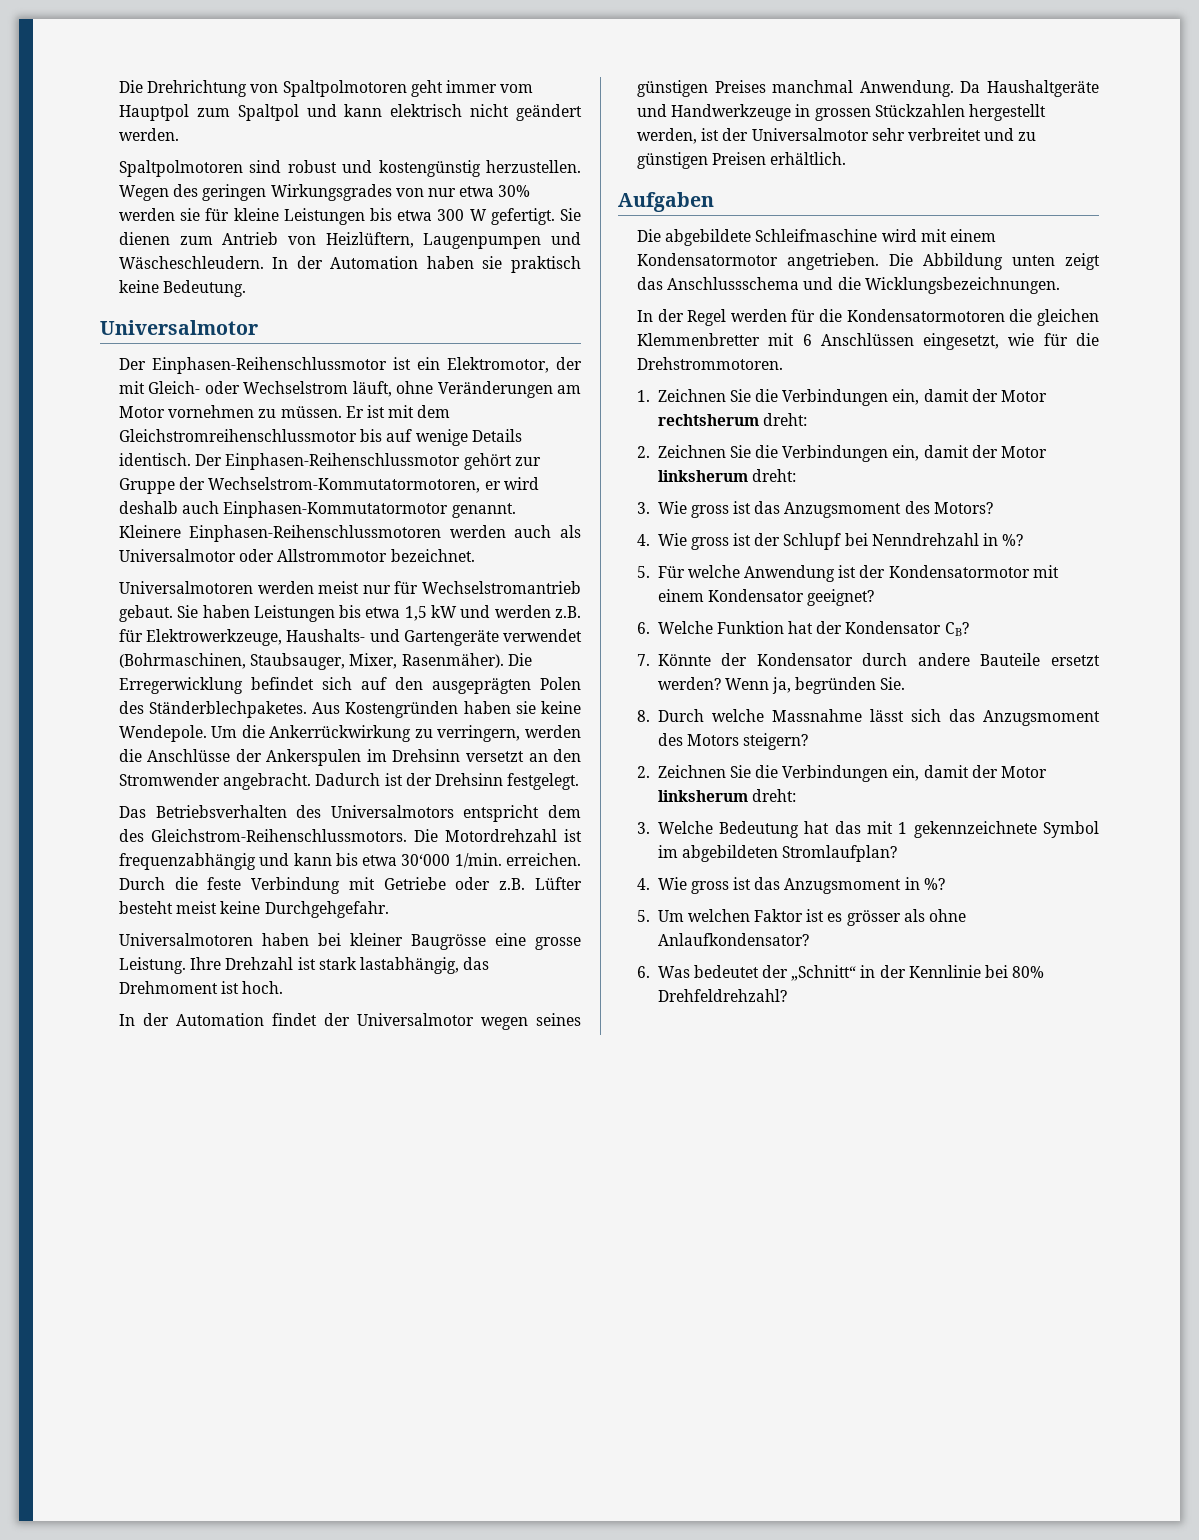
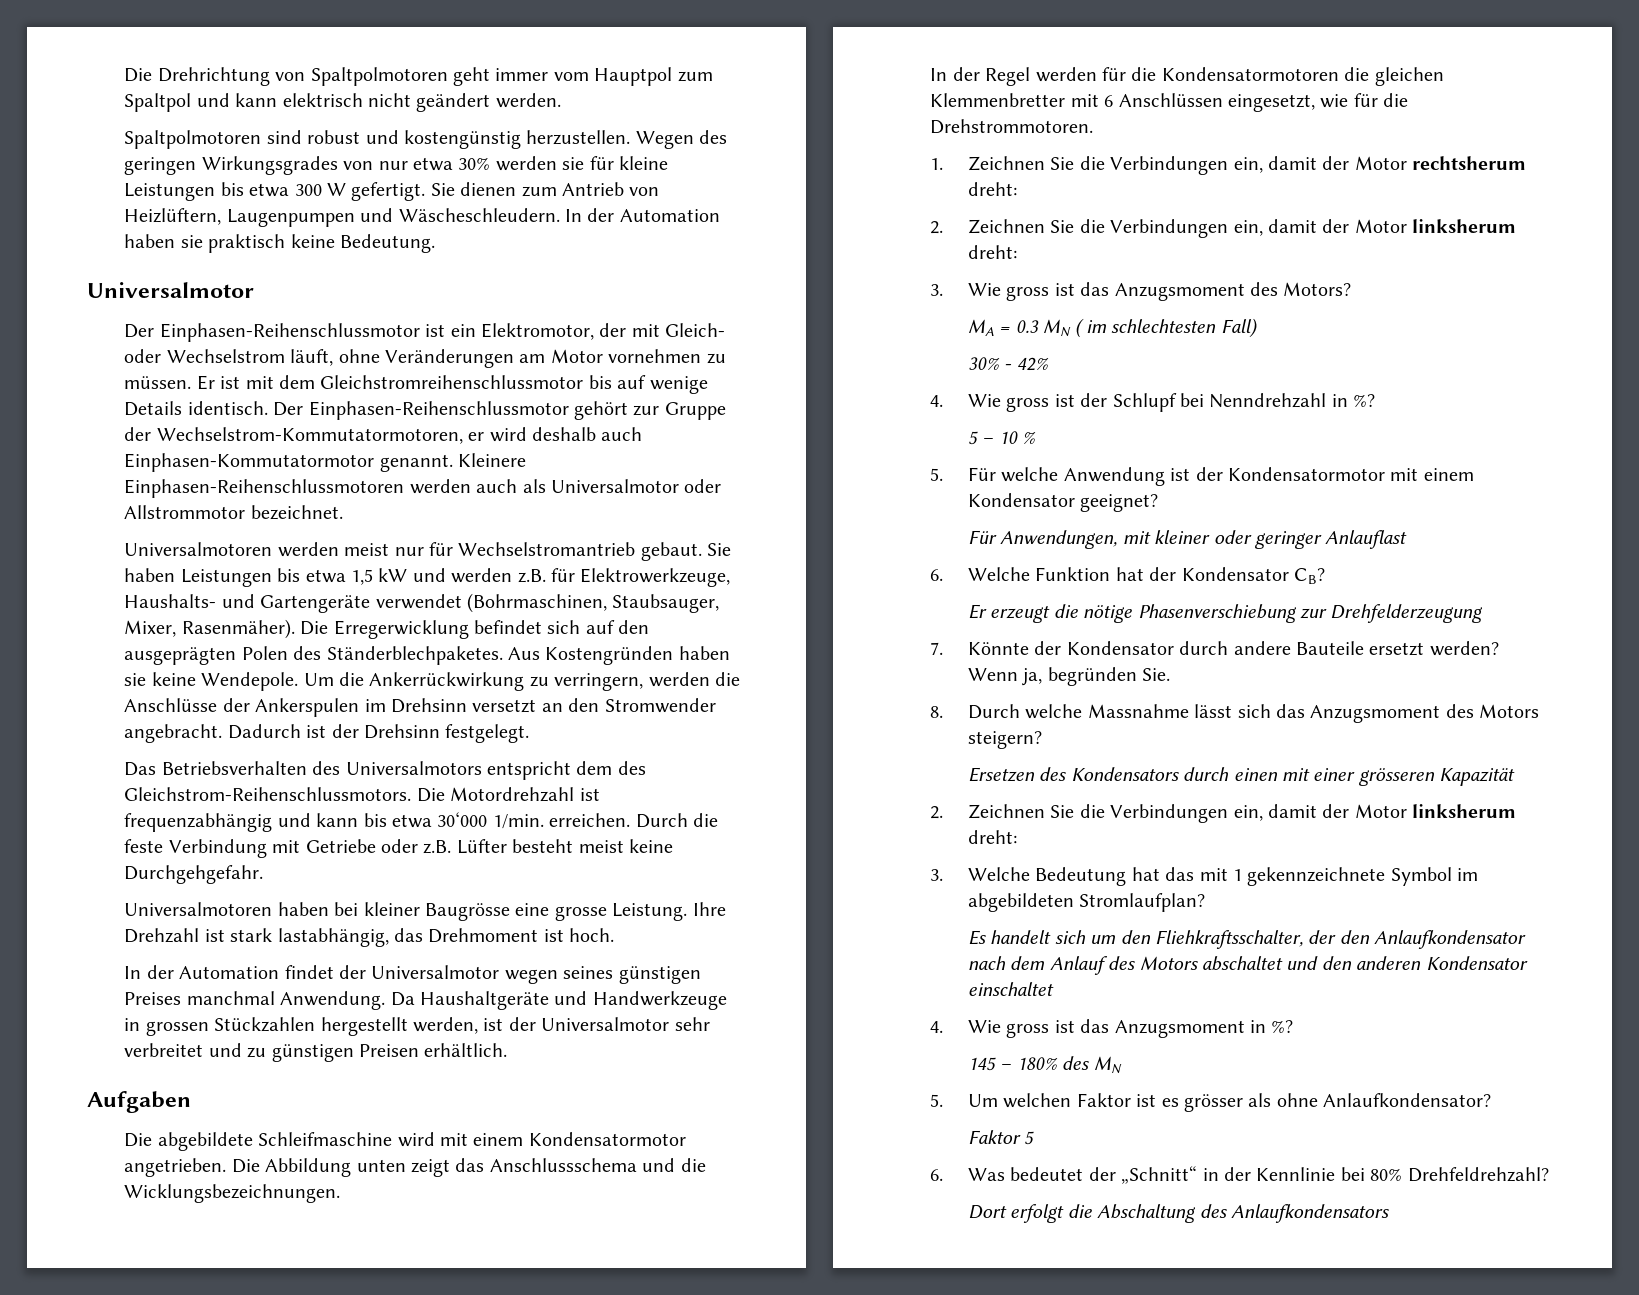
(993, 508) none -> [967,318,1258,338] [967,357,1049,371] // MA = 0.3 MN ( im schlechtesten Fall) // 30% - 42%
(1024, 540) none -> [967,431,1037,445] // 5 – 10 %
(875, 597) none -> [967,530,1408,549] // Für Anwendungen, mit kleiner oder geringer Anlauflast
(969, 629) none -> [967,604,1484,623] // Er erzeugt die nötige Phasenverschiebung zur Drehfelderzeugung
(809, 741) none -> [967,767,1516,786] // Ersetzen des Kondensators durch einen mit einer grösseren Kapazität
(898, 853) none -> [967,930,1527,949] [967,956,1528,975] [967,982,1054,996] // Es handelt sich um den Fliehkraftsschalter, der den Anlaufkondensator nach dem Anlauf des Motors abschaltet und den anderen Kondensator einschaltet
(945, 884) none -> [967,1056,1122,1074] // 145 – 180% des MN
(809, 939) none -> [967,1130,1035,1145] // Faktor 5
(787, 995) none -> [967,1204,1389,1223] // Dort erfolgt die Abschaltung des Anlaufkondensators

